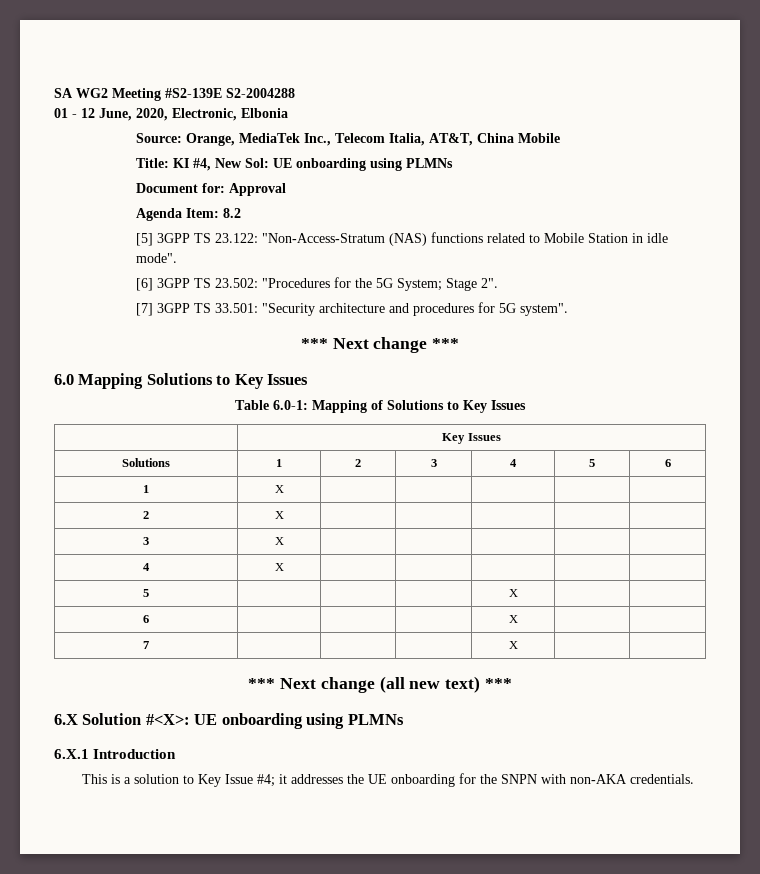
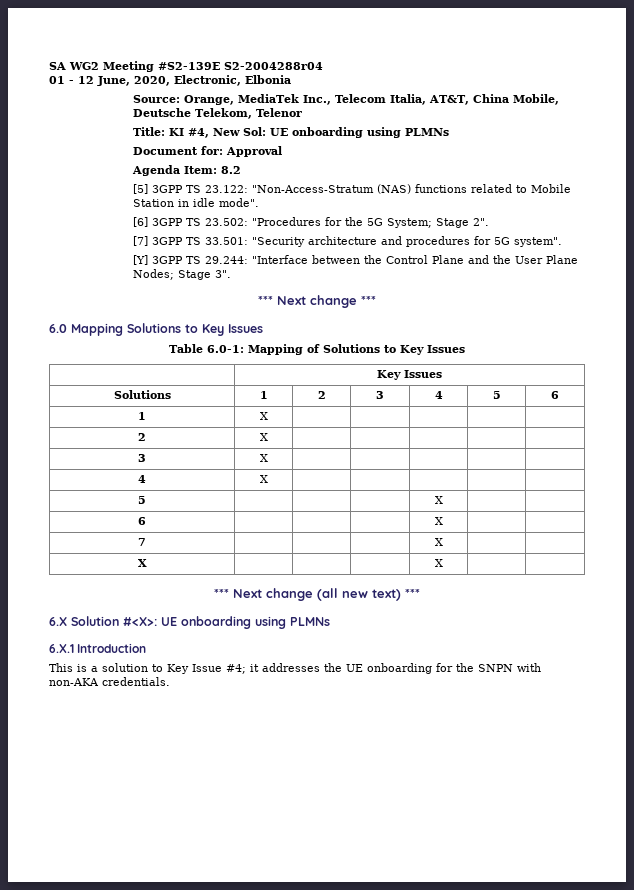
[226,88,295,98] S2-2004288 -> [224,62,323,70] S2-2004288r04
[517,133,560,143] Mobile -> [513,94,560,105] [132,108,303,119] Mobile, Deutsche Telekom, Telenor
(568, 309) none -> [132,255,578,265] [132,269,231,280] // [Y] 3GPP TS 29.244: "Interface between the Control Plane and the User Plane Nodes; Stage 3".
(518, 645) none -> [137,559,147,567] [434,559,443,567] // X | | | | X | |

